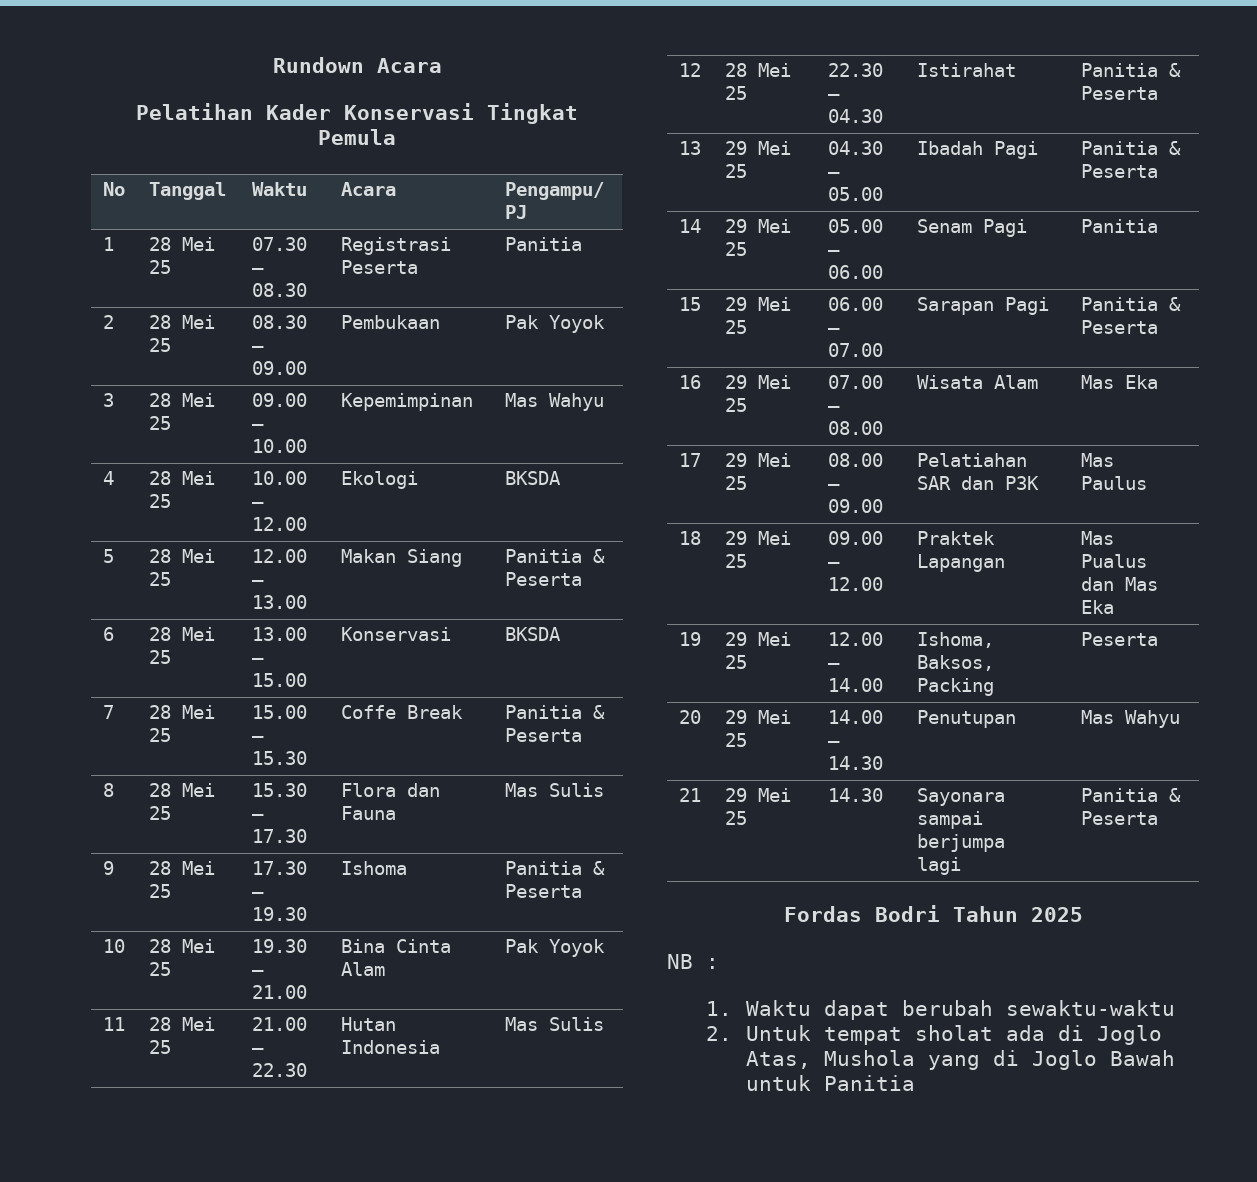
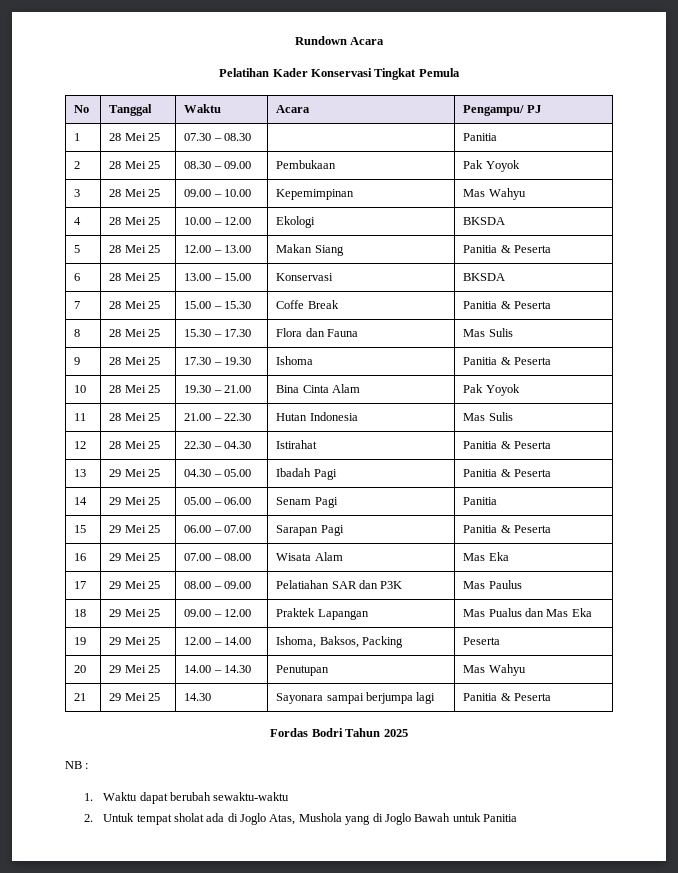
[340,237,451,255] [340,260,418,274] Registrasi Peserta -> (252, 137) none

